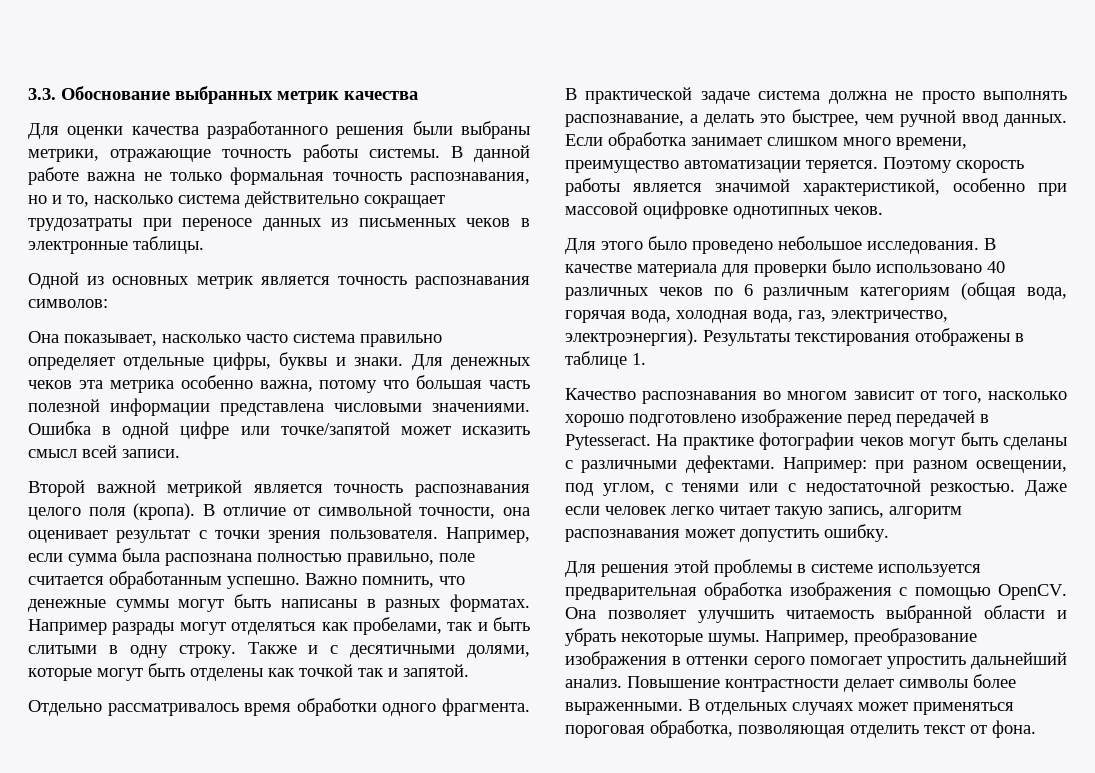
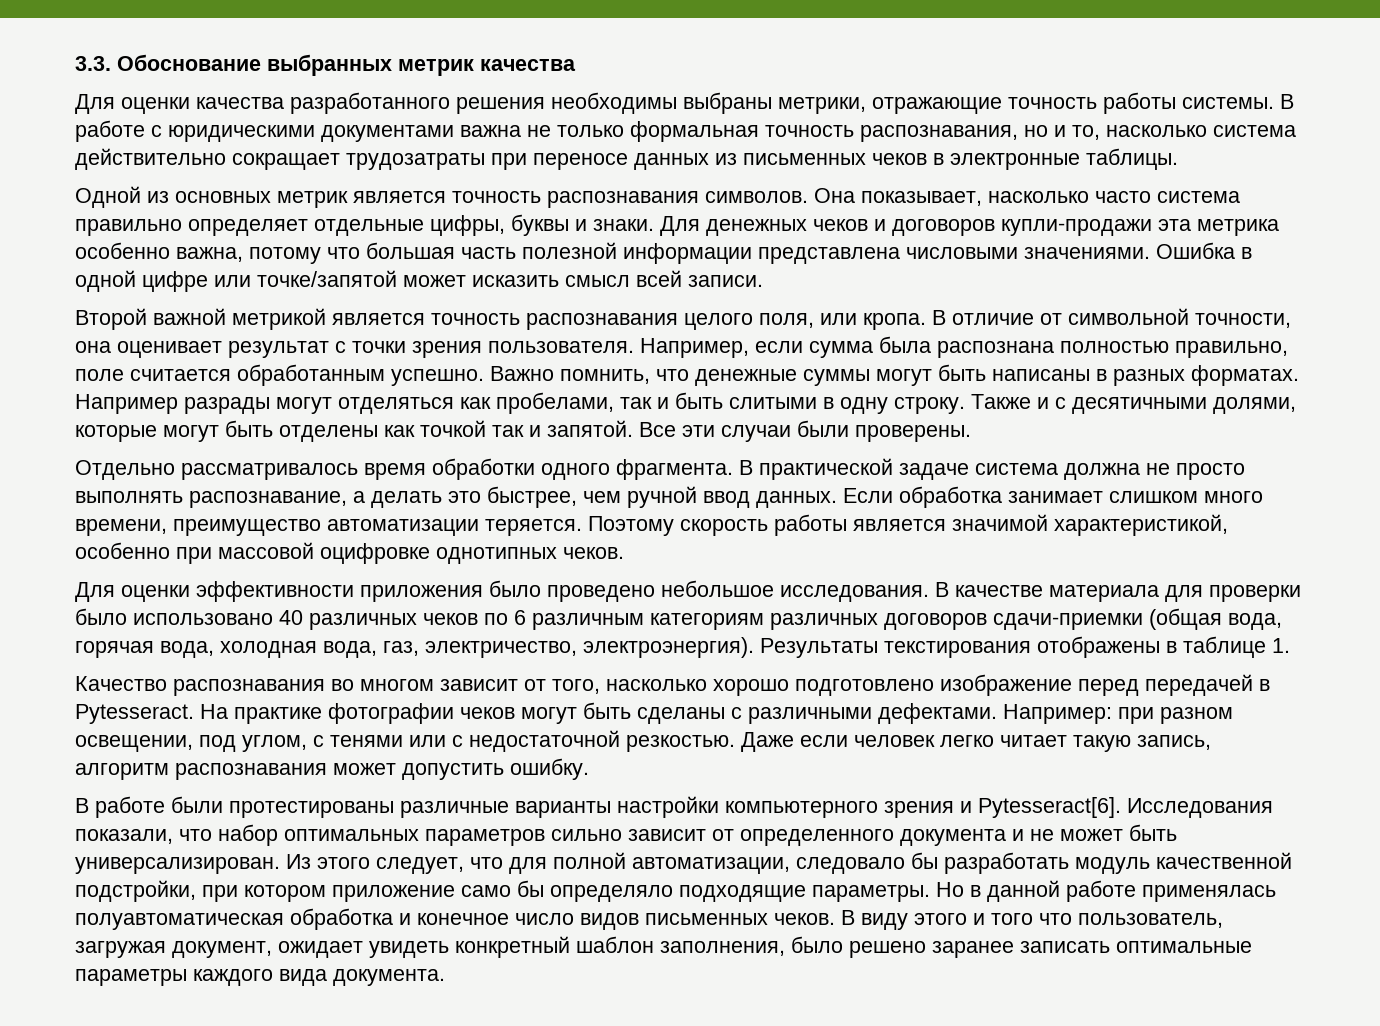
[412,121,453,135] были -> [551,92,677,114] необходимы
[474,145,531,162] [28,167,79,185] данной работе -> [75,120,454,142] работе с юридическими документами
[28,299,108,308] символов: // -> [705,191,808,203] символов.
(72, 384) none -> [874,219,1152,236] и договоров купли-продажи
[88,503,196,520] поля (кропа). -> [759,313,926,330] поля, или кропа.
(469, 670) none -> [639,420,971,442] Все эти случаи были проверены.
[601,241,643,250] этого -> [121,581,483,602] оценки эффективности приложения
(951, 293) none -> [770,613,1143,630] различных договоров сдачи-приемки
[565,559,981,577] [565,582,1067,600] [565,605,1067,623] [565,628,977,646] [565,651,1067,669] [565,674,1016,692] [565,699,1014,715] [565,720,1036,738] Для решения этой проблемы в системе используется предварительная обработка изображения с помощью OpenCV. Она позволяет улучшить читаемость выбранной области и убрать некоторые шумы. Например, преобразование изображения в оттенки серого помогает упростить дальнейший анализ. Повышение контрастности делает символы более выраженными. В отдельных случаях может применяться пороговая обработка, позволяющая отделить текст от фона. -> [75,796,1273,818] [75,824,1177,846] [75,852,1292,874] [75,880,1276,902] [75,908,1223,930] [75,936,1252,958] [75,969,445,986] В работе были протестированы различные варианты настройки компьютерного зрения и Pytesseract[6]. Исследования показали, что набор оптимальных параметров сильно зависит от определенного документа и не может быть универсализирован. Из этого следует, что для полной автоматизации, следовало бы разработать модуль качественной подстройки, при котором приложение само бы определяло подходящие параметры. Но в данной работе применялась полуавтоматическая обработка и конечное число видов письменных чеков. В виду этого и того что пользователь, загружая документ, ожидает увидеть конкретный шаблон заполнения, было решено заранее записать оптимальные параметры каждого вида документа.

